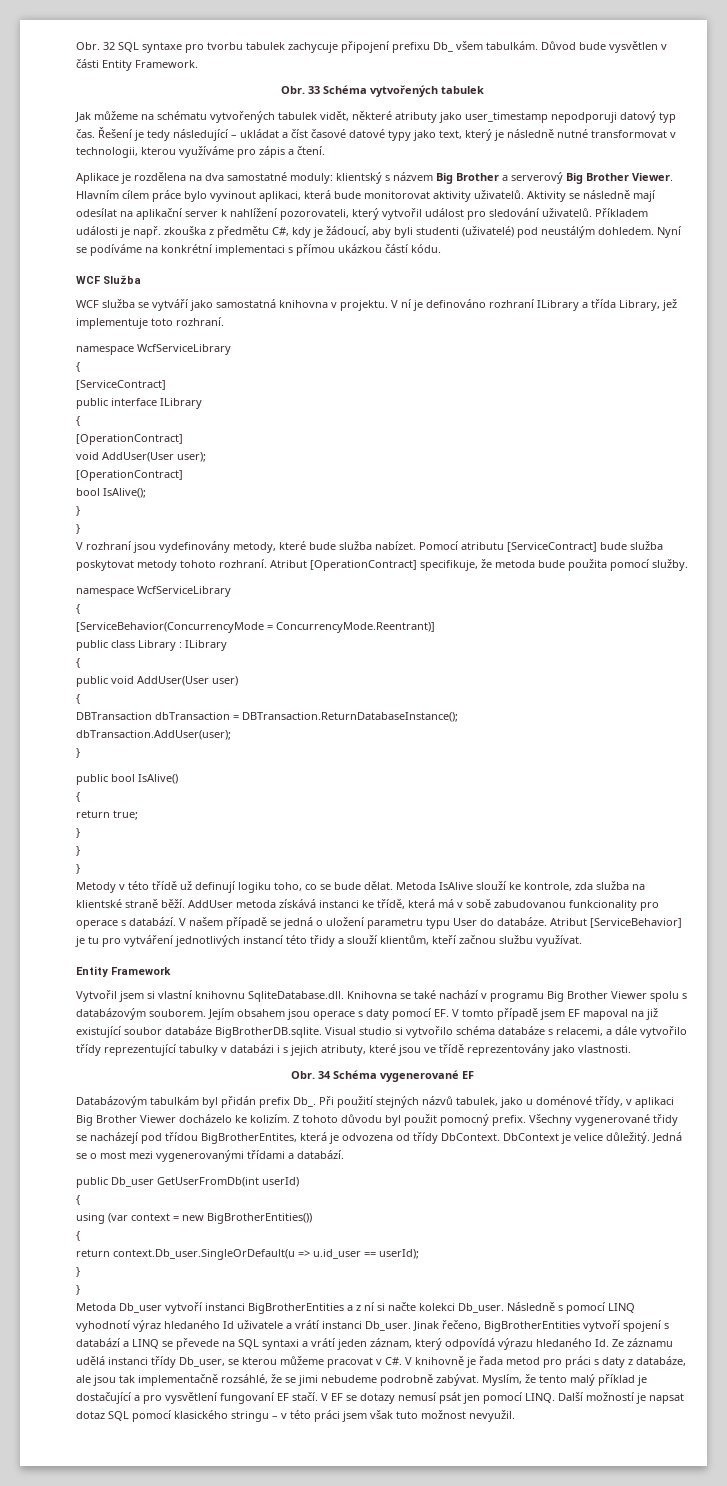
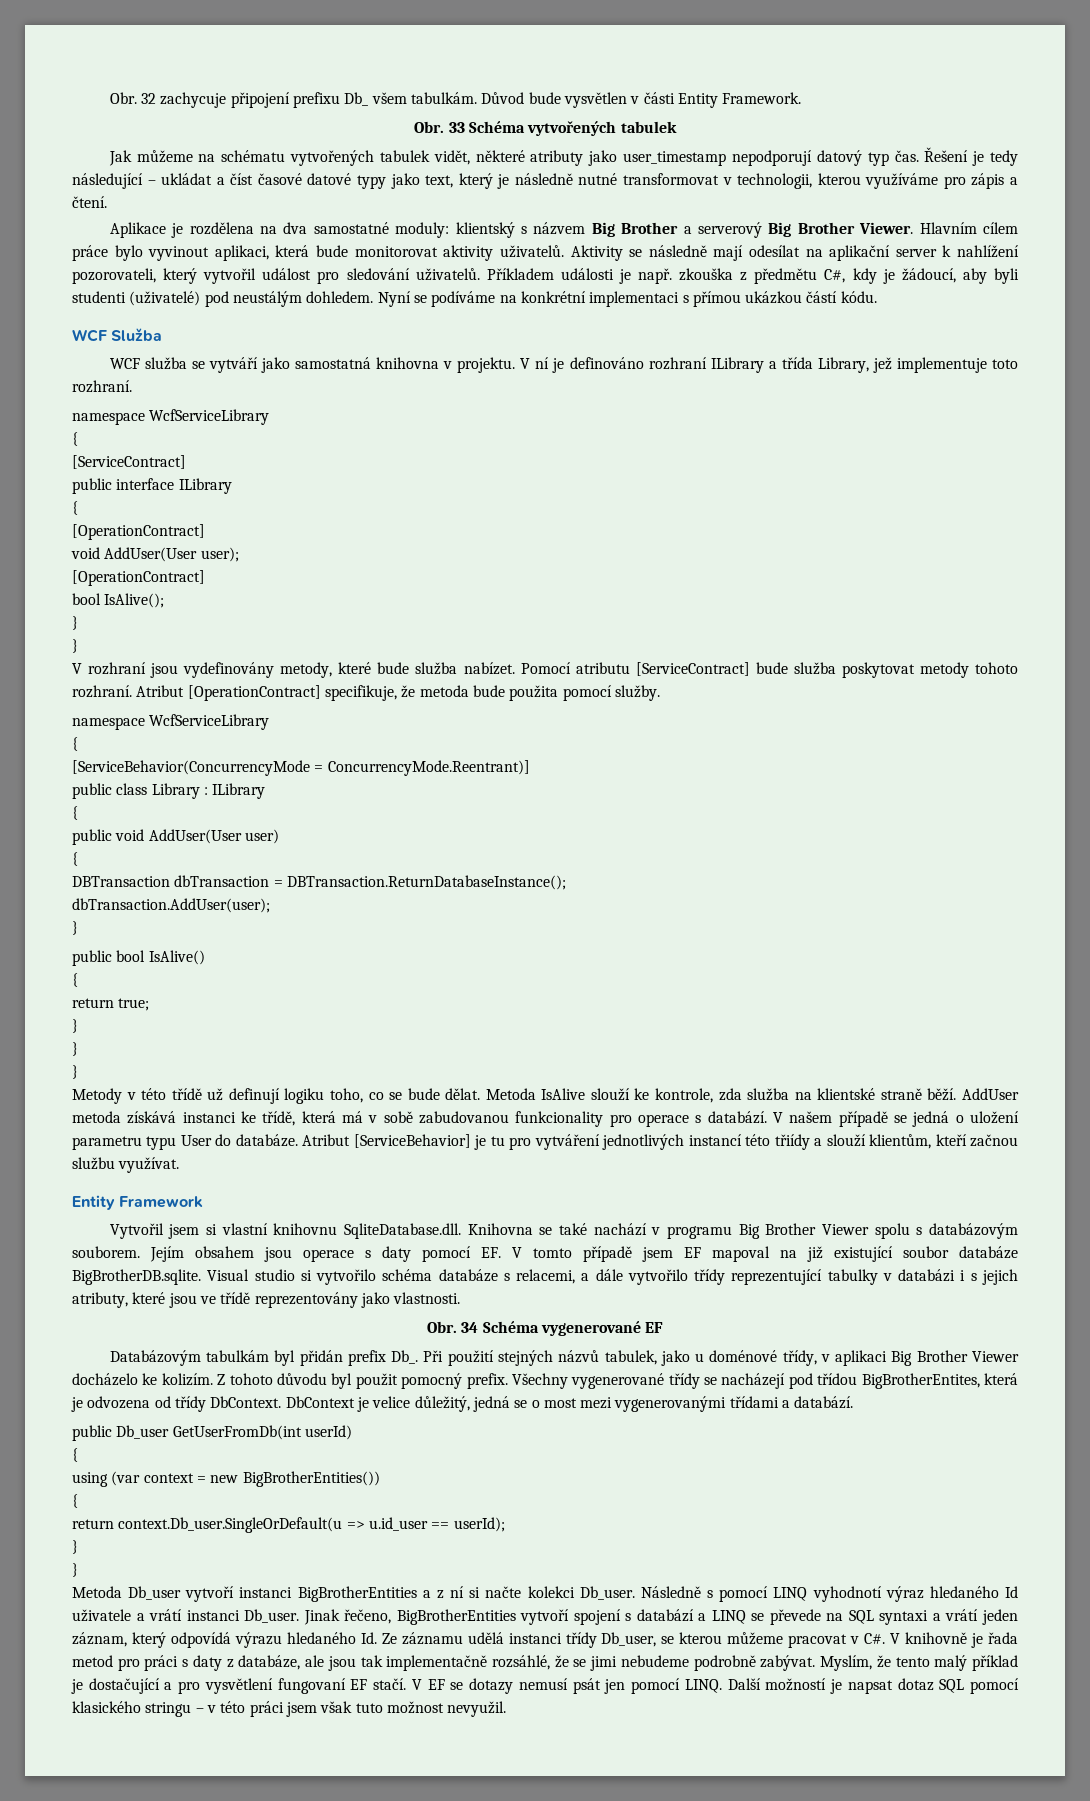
[118,42,285,53] SQL syntaxe pro tvorbu tabulek -> (157, 98) none
[551,112,617,123] nepodporuji -> [731,150,812,166] nepodporují
[310,935,335,947] třidy -> [774,1134,810,1150] třiídy
[653,1114,678,1126] třidy -> [668,1373,700,1389] třídy
[606,1132,682,1144] důležitý. Jedná -> [414,1396,510,1412] důležitý, jedná

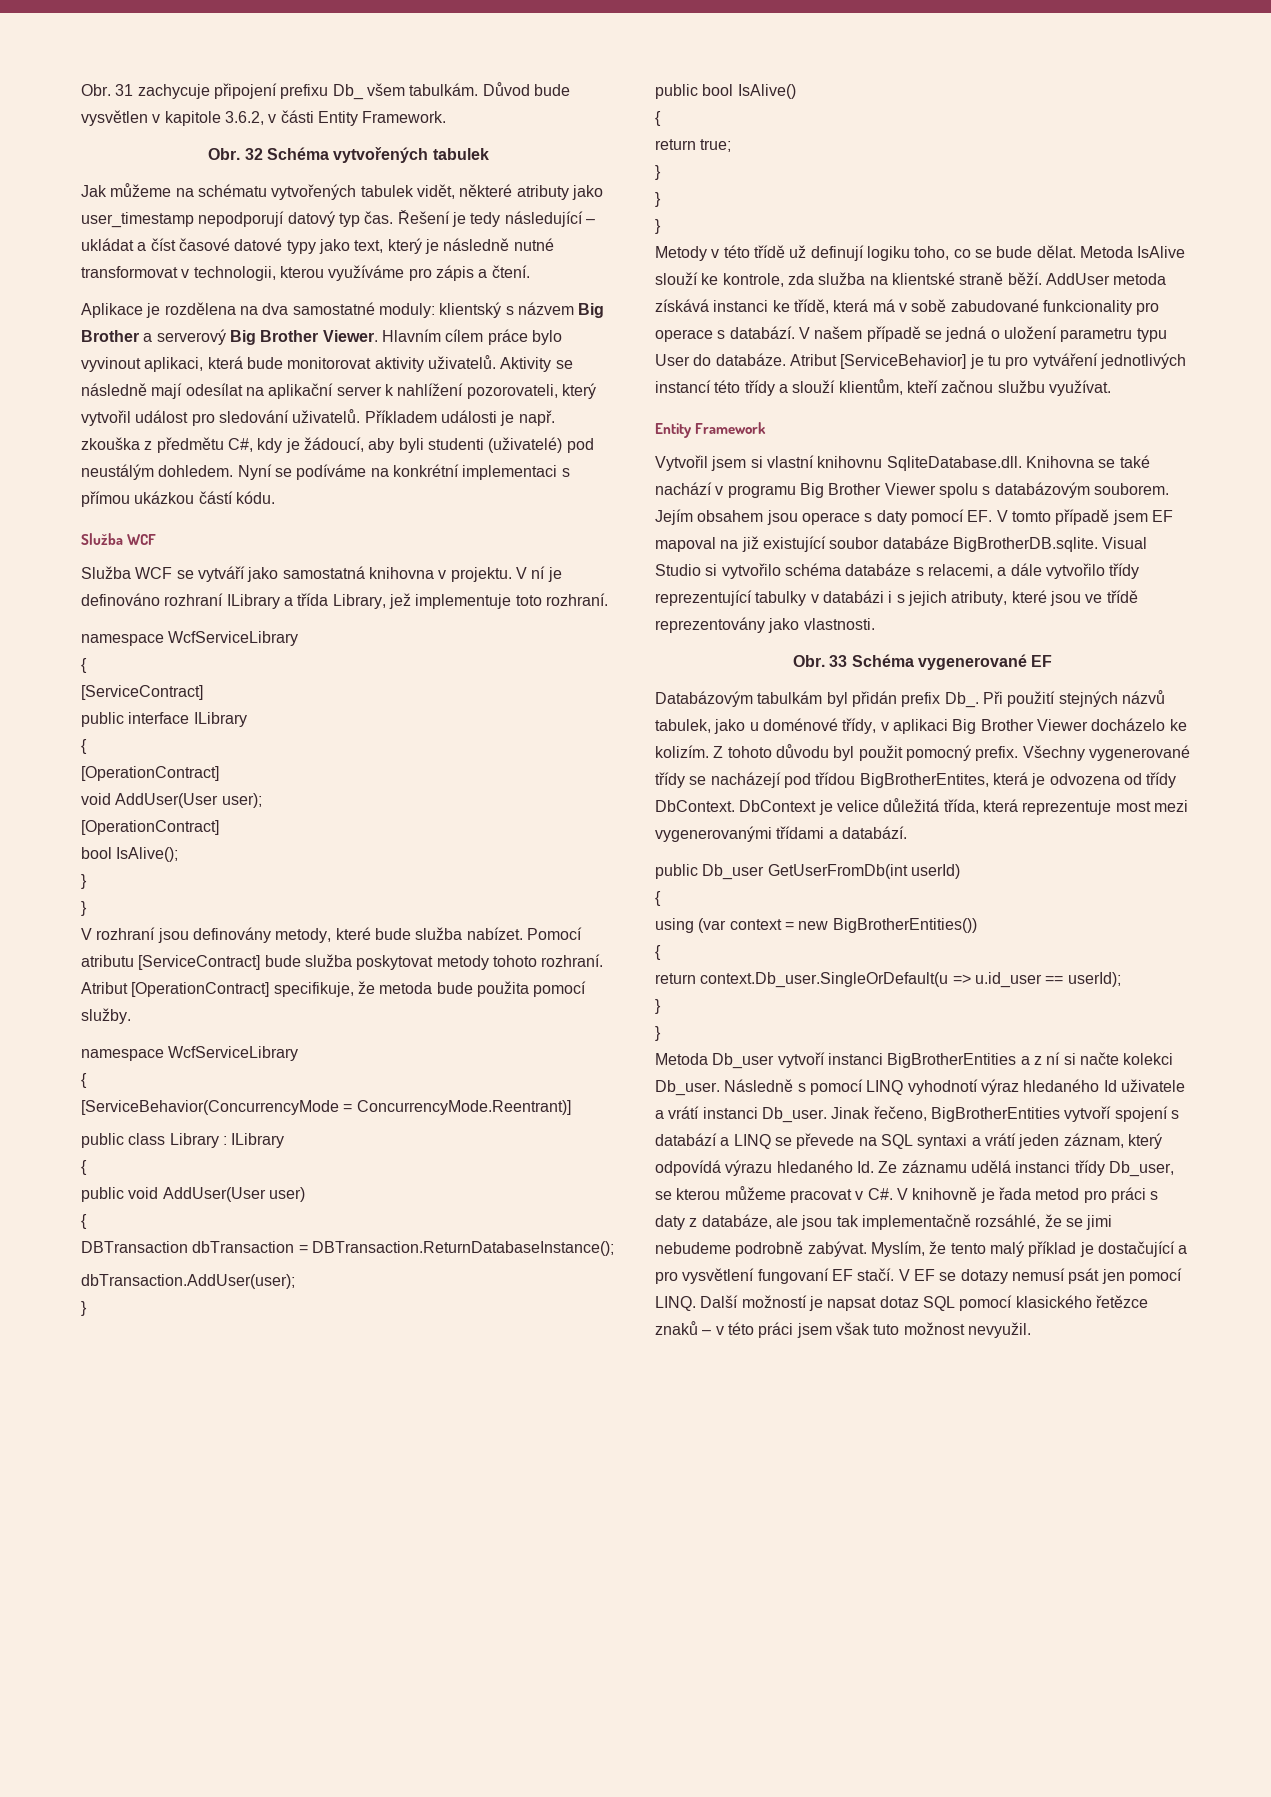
[109,92,157,104] Obr. 32 -> [81,84,134,96] Obr. 31
(640, 100) none -> [164,111,277,126] kapitole 3.6.2, v
[448,122,465,133] 33 -> [244,148,263,160] 32
[72,328,163,342] [109,357,187,370] WCF Služba // WCF služba -> [81,533,157,545] [81,566,173,579] Služba WCF // Služba WCF
[183,662,275,678] vydefinovány -> [192,927,271,943] definovány
[418,1111,509,1124] zabudovanou -> [950,299,1039,312] zabudované
[774,1134,810,1150] třiídy -> [744,380,775,396] třídy
[254,1269,295,1281] studio -> [655,564,701,576] Studio
[461,1322,479,1333] 34 -> [829,655,848,667] 33
[414,1396,540,1412] důležitý, jedná se o -> [883,798,1112,815] důležitá třída, která reprezentuje
[145,1702,192,1717] stringu -> [1095,1295,1148,1308] [655,1321,698,1335] řetězce znaků

